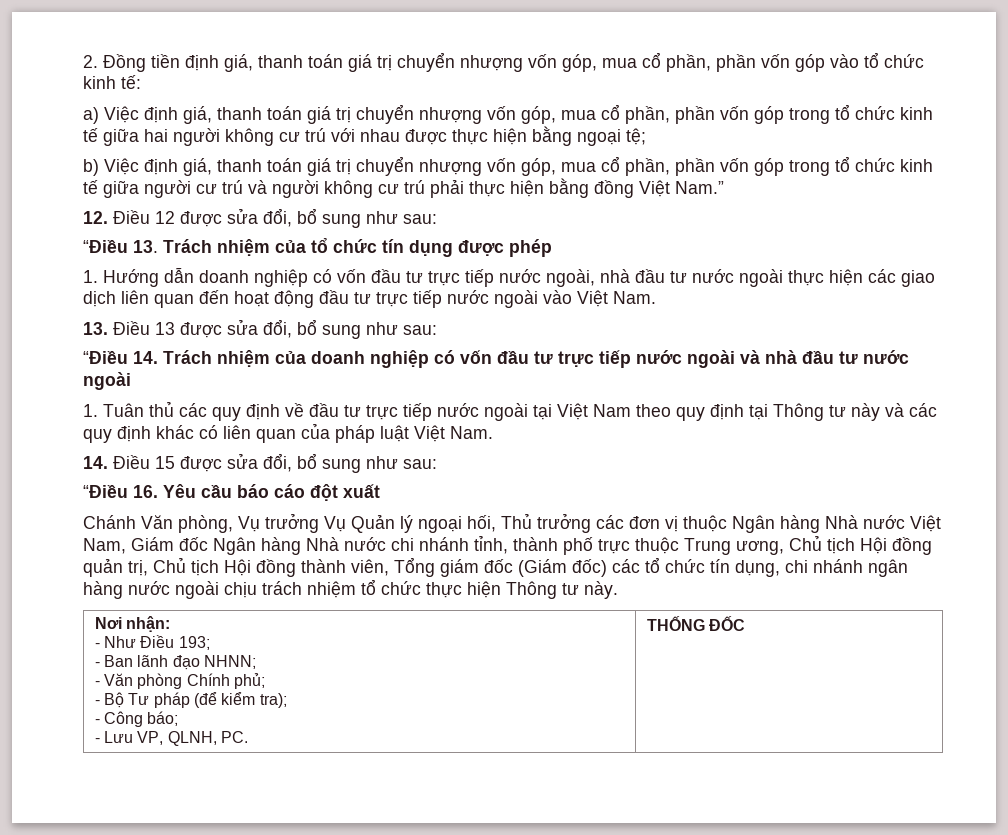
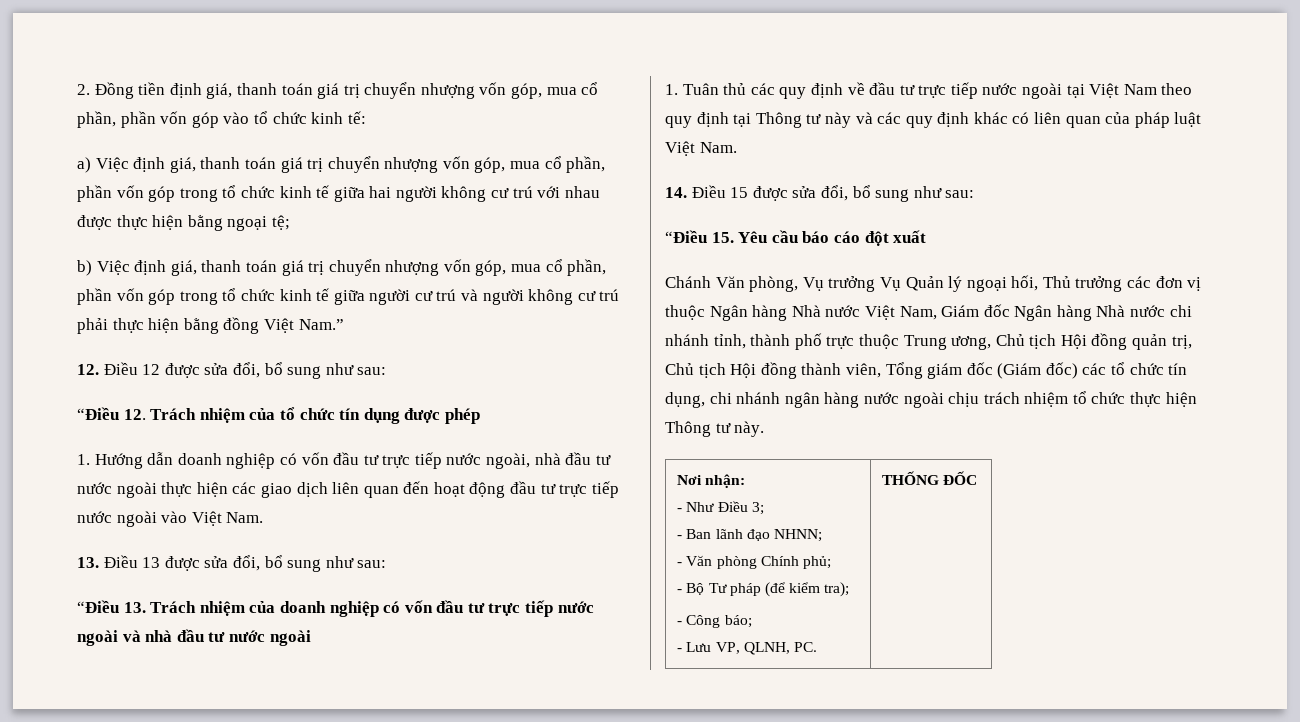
[133,240,158,253] 13. -> [123,409,146,420] 12.
[133,351,158,364] 14. -> [123,602,146,613] 13.
[133,485,158,498] 16. -> [711,232,734,243] 15.
[178,636,210,650] 193; -> [751,502,764,515] 3;

